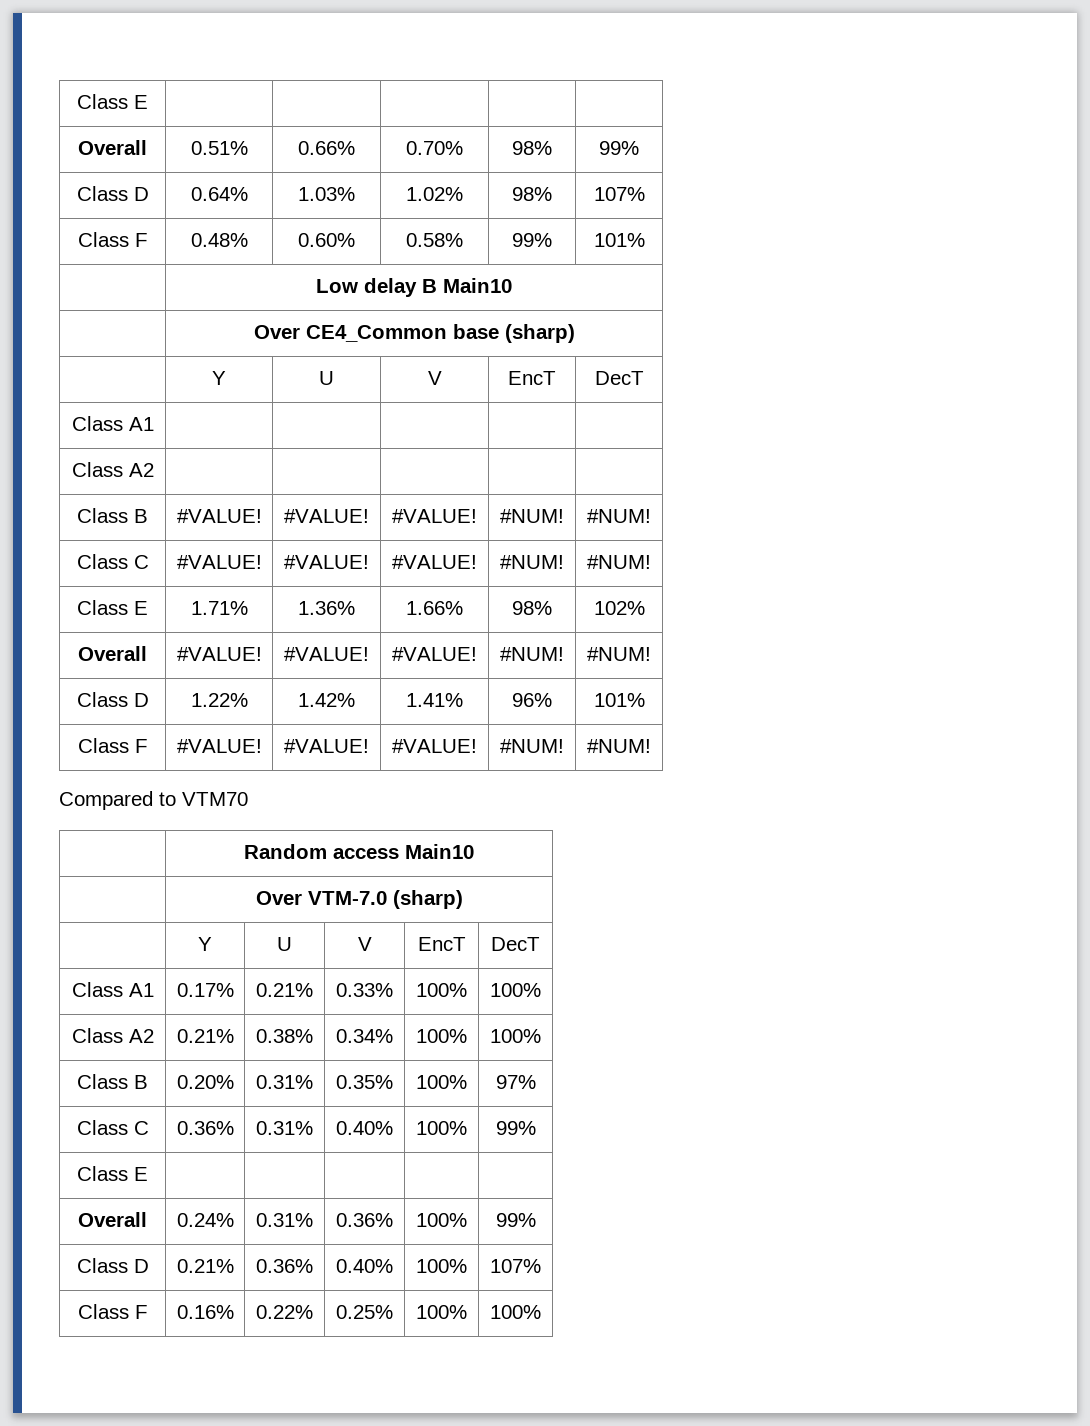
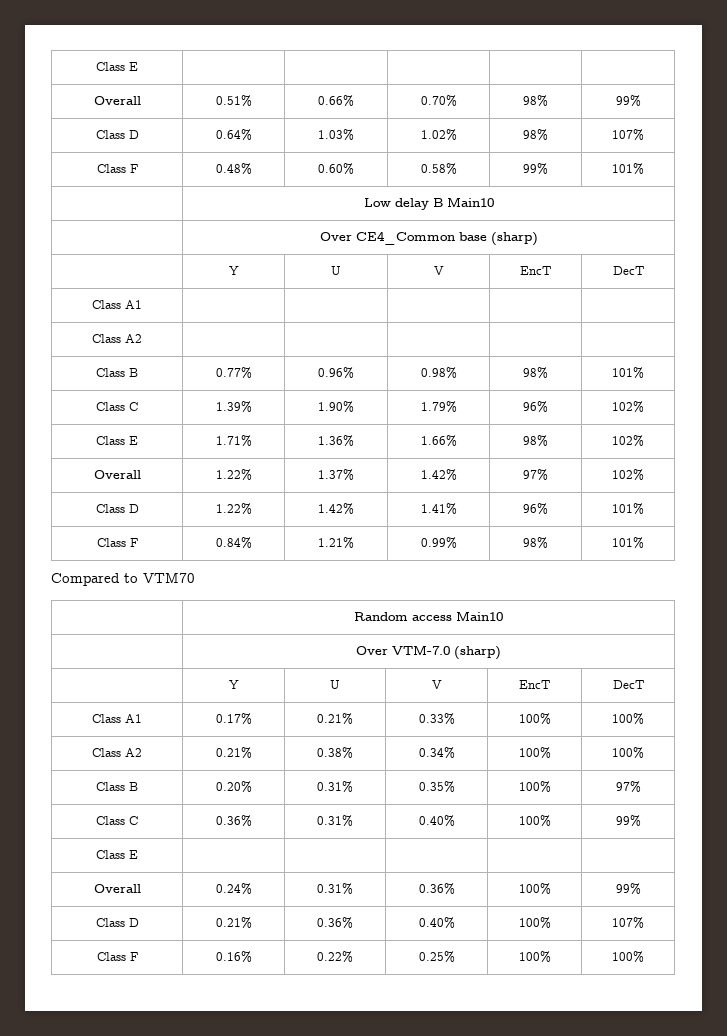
[176,509,262,523] [284,509,369,523] [392,509,477,523] [500,509,564,523] [587,509,651,523] [76,554,149,569] [176,555,262,569] [284,555,369,569] [392,555,477,569] [500,555,564,569] [587,555,651,569] #VALUE! | #VALUE! | #VALUE! | #NUM! | #NUM! // Class C | #VALUE! | #VALUE! | #VALUE! | #NUM! | #NUM! -> [215,367,252,379] [318,367,354,379] [420,367,457,379] [523,367,548,379] [612,367,644,379] [96,402,138,411] [215,401,252,413] [318,401,354,413] [420,401,457,413] [523,401,548,413] [612,401,644,413] 0.77% | 0.96% | 0.98% | 98% | 101% // Class C | 1.39% | 1.90% | 1.79% | 96% | 102%
[176,647,262,661] [284,647,369,661] [392,647,477,661] [500,647,564,661] [587,647,651,661] #VALUE! | #VALUE! | #VALUE! | #NUM! | #NUM! -> [215,469,252,481] [318,469,354,481] [420,469,457,481] [523,469,548,481] [612,469,644,481] 1.22% | 1.37% | 1.42% | 97% | 102%
[176,739,262,753] [284,739,369,753] [392,739,477,753] [500,739,564,753] [587,739,651,753] #VALUE! | #VALUE! | #VALUE! | #NUM! | #NUM! -> [215,537,252,549] [318,537,354,549] [420,537,457,549] [523,537,548,549] [612,537,644,549] 0.84% | 1.21% | 0.99% | 98% | 101%

